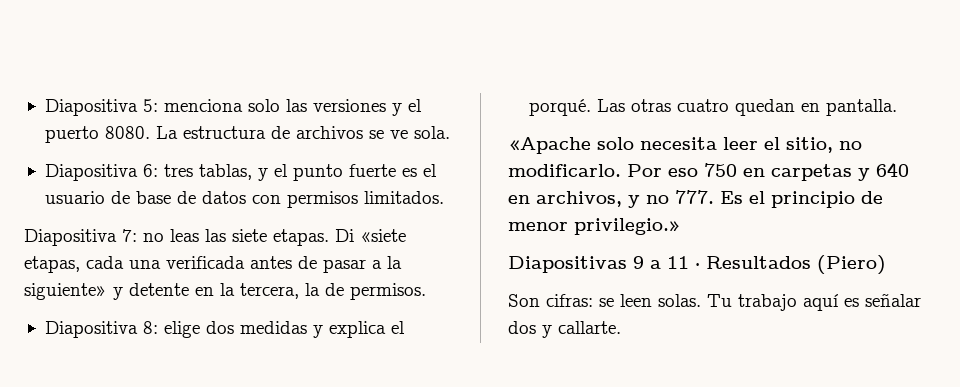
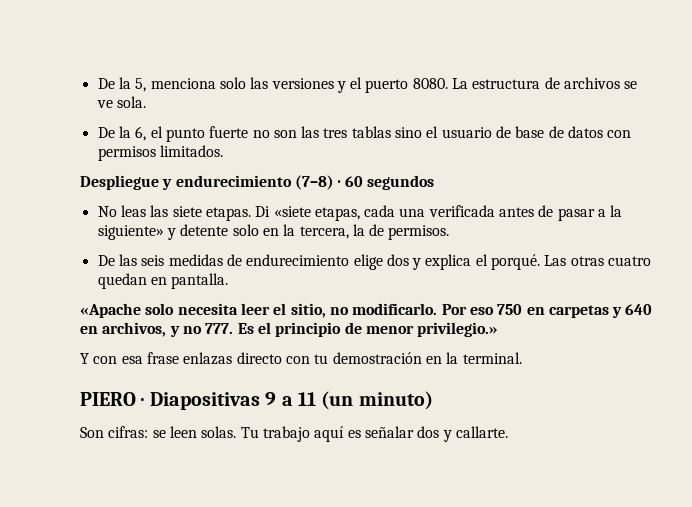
[44,99,158,116] Diapositiva 5: -> [97,77,147,92] De la 5,
[44,164,417,181] Diapositiva 6: tres tablas, y el punto fuerte es -> [97,126,423,142] De la 6, el punto fuerte no son las tres tablas sino
[24,229,164,246] Diapositiva 7: no -> [80,175,434,190] [97,206,117,217] Despliegue y endurecimiento (7–8) · 60 segundos // No
(189, 289) none -> [232,224,259,236] solo
[44,321,158,338] Diapositiva 8: -> [97,254,350,266] De las seis medidas de endurecimiento
[239,321,307,334] medidas -> (409, 260) none
(681, 226) none -> [80,352,522,365] [80,392,145,406] Y con esa frase enlazas directo con tu demostración en la terminal. // PIERO ·
[695,255,886,275] · Resultados (Piero) -> [321,391,433,410] (un minuto)

